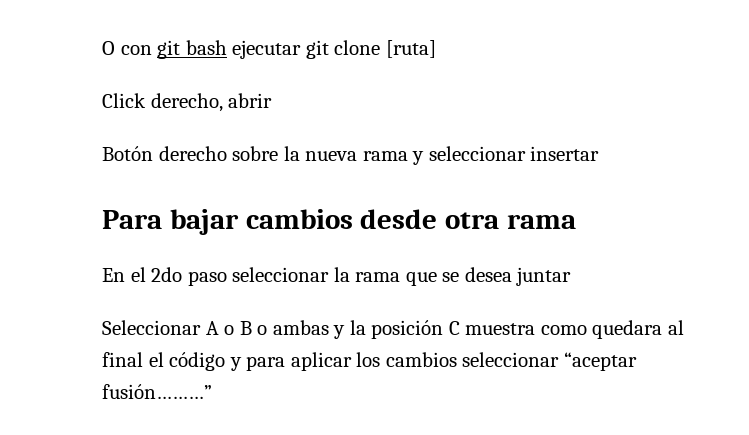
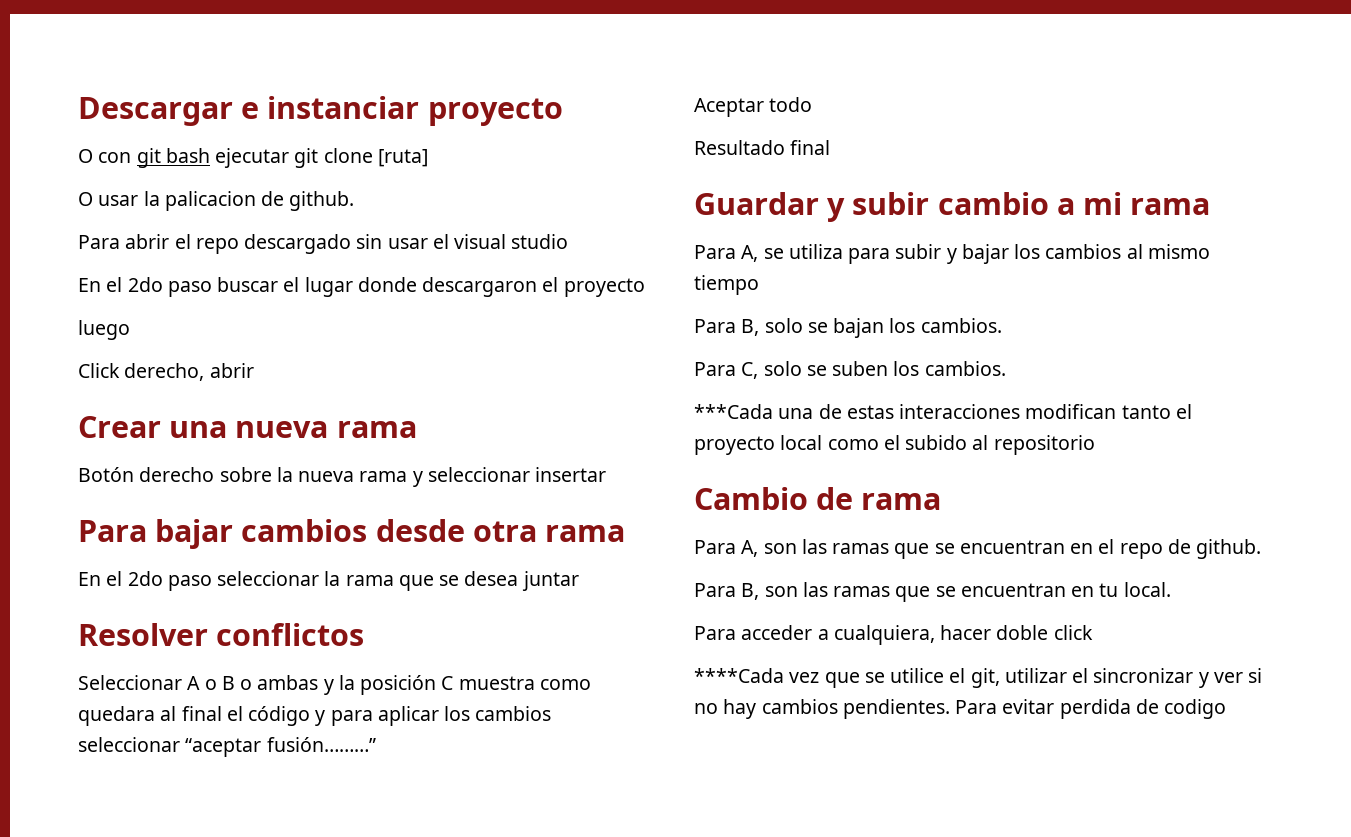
(102, 48) none -> [78,96,563,126] Descargar e instanciar proyecto //
(436, 49) none -> [78,191,355,211] [78,234,569,254] [78,277,645,297] [78,320,130,340] // O usar la palicacion de github. // Para abrir el repo descargado sin usar el visual studio // En el 2do paso buscar el lugar donde descargaron el proyecto // luego
(273, 100) none -> [78,416,417,438] // Crear una nueva rama
(572, 276) none -> [78,623,365,646] // Resolver conflictos
(212, 391) none -> [694,97,813,117] [694,140,831,155] [694,192,1211,222] [694,244,1210,264] [694,275,759,295] [694,318,1002,338] [694,361,1006,379] [694,404,1192,419] [694,435,1095,455] [694,487,942,510] [694,539,1262,559] [694,582,1171,602] [694,625,1093,645] [694,668,1263,688] [694,699,1227,719] // Aceptar todo // Resultado final // Guardar y subir cambio a mi rama // Para A, se utiliza para subir y bajar los cambios al mismo tiempo // Para B, solo se bajan los cambios. // Para C, solo se suben los cambios. // ***Cada una de estas interacciones modifican tanto el proyecto local como el subido al repositorio // Cambio de rama // Para A, son las ramas que se encuentran en el repo de github. // Para B, son las ramas que se encuentran en tu local. // Para acceder a cualquiera, hacer doble click // ****Cada vez que se utilice el git, utilizar el sincronizar y ver si no hay cambios pendientes. Para evitar perdida de codigo

